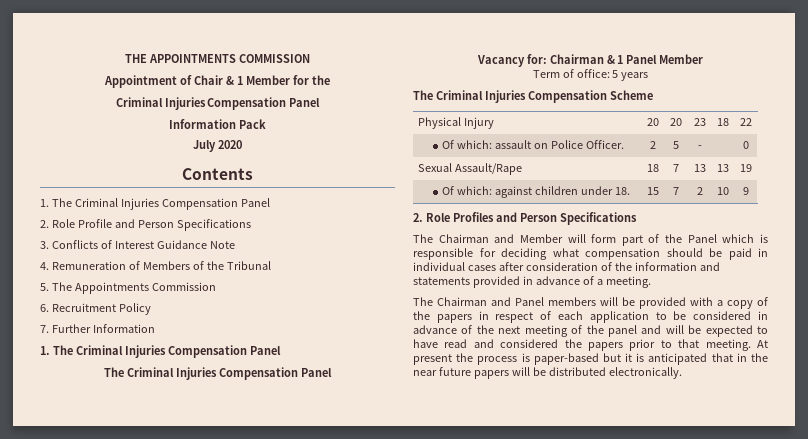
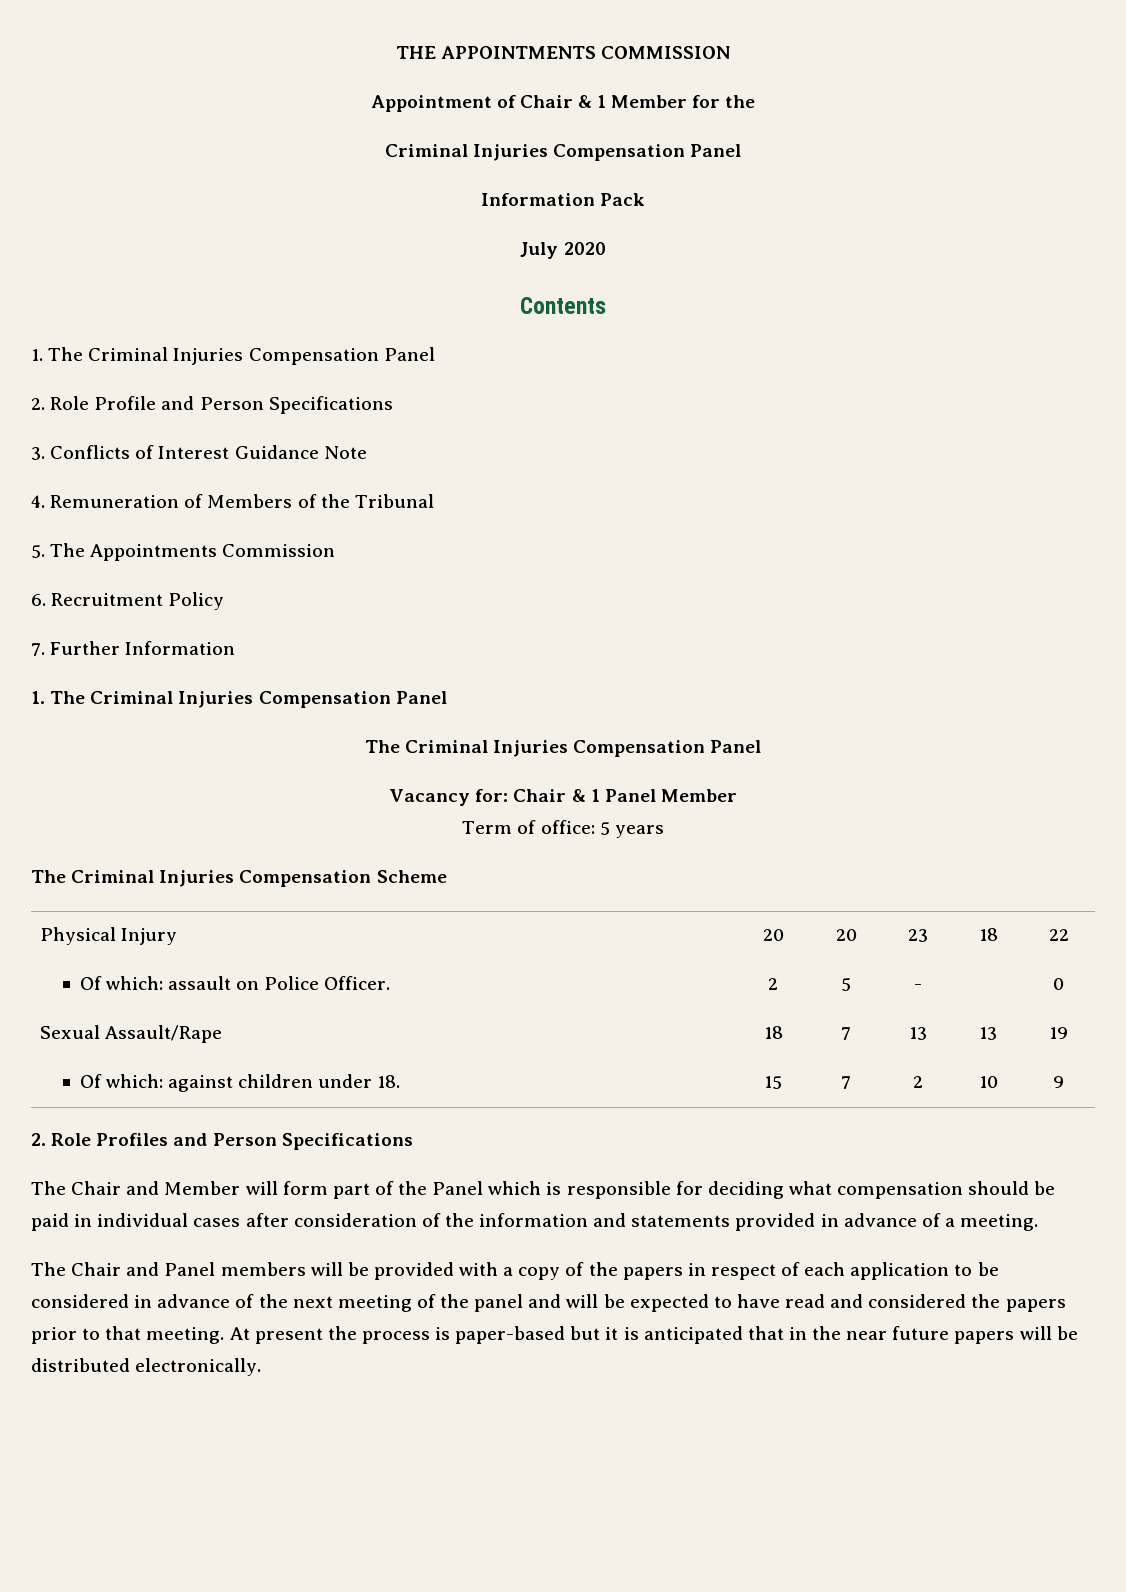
[549,54,604,64] Chairman -> [513,789,567,802] Chair
[438,234,489,243] Chairman -> [71,1181,122,1195] Chair
[437,297,487,306] Chairman -> [71,1262,122,1276] Chair

